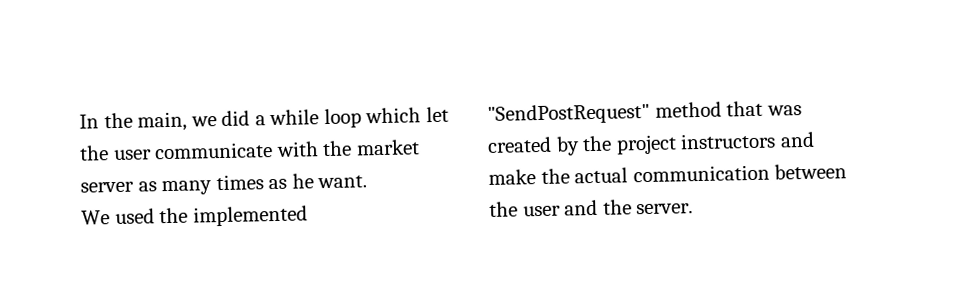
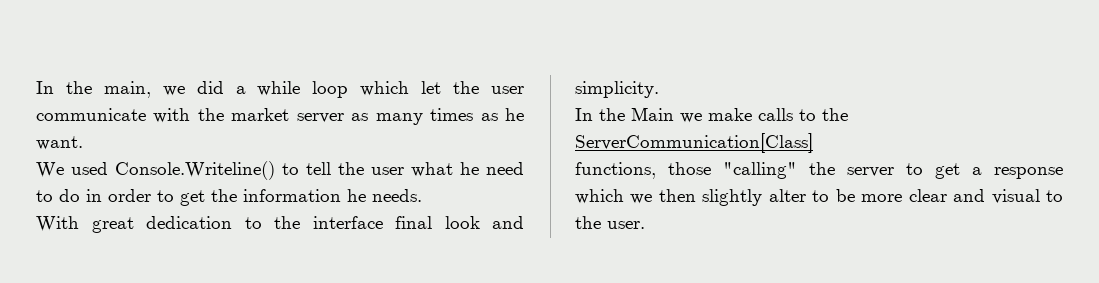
[159,205,308,227] [487,100,802,125] [487,131,815,156] [488,163,848,185] [489,199,694,217] the implemented "SendPostRequest" method that was created by the project instructors and make the actual communication between the user and the server. -> [115,161,524,180] [36,189,422,206] [36,216,524,233] [575,81,659,98] [575,107,848,123] [575,133,813,153] [575,162,1063,179] [575,189,1063,206] [575,216,645,229] Console.Writeline() to tell the user what he need to do in order to get the information he needs. // With great dedication to the interface final look and simplicity. // In the Main we make calls to the ServerCommunication[Class] // functions, those "calling" the server to get a response which we then slightly alter to be more clear and visual to the user.

